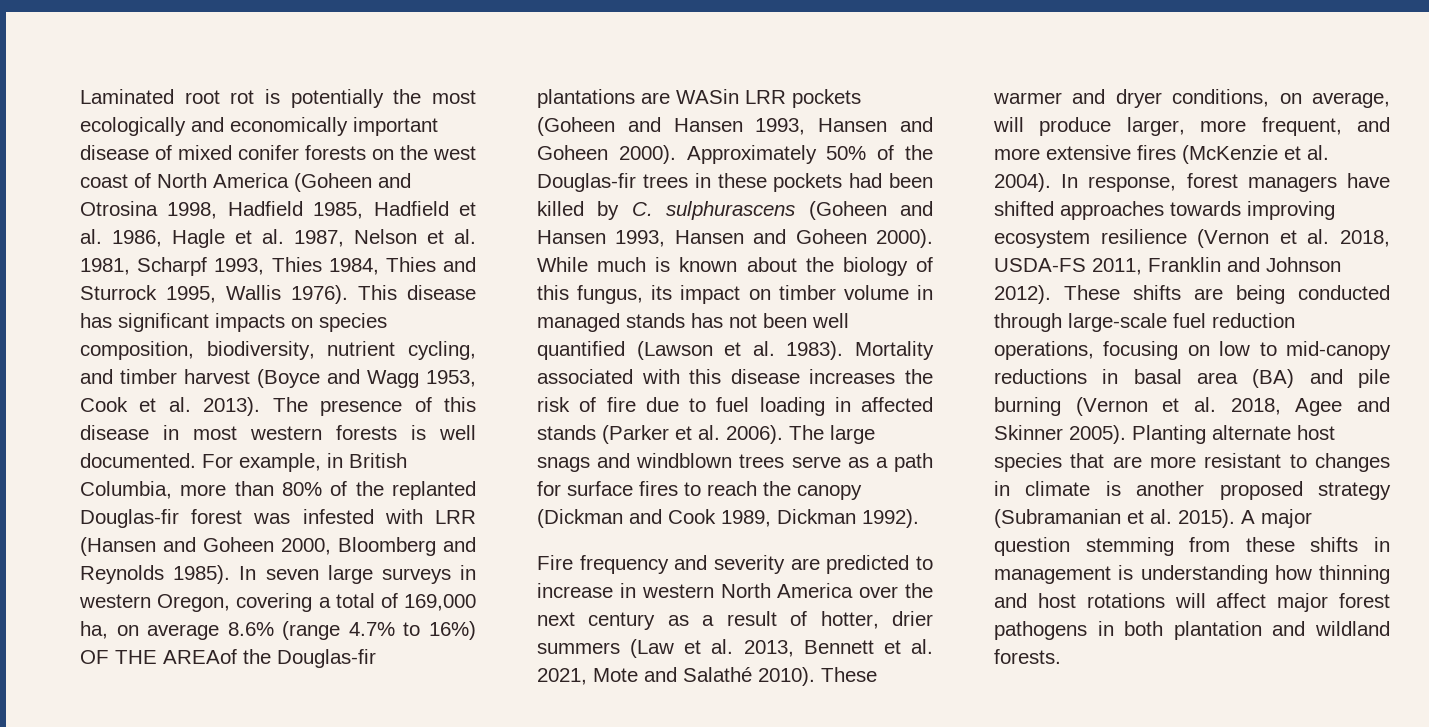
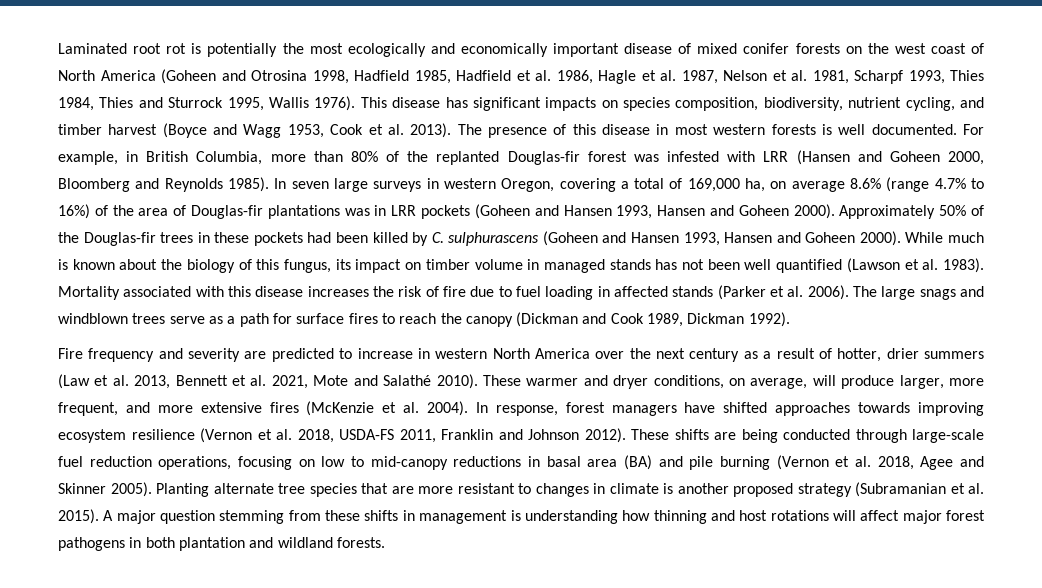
[80,649,376,668] [537,89,739,108] OF THE AREAof the Douglas-fir plantations are WASin -> [94,205,387,219] of the area of Douglas-fir plantations was in
[1297,425,1335,440] host -> [278,483,305,494] tree

